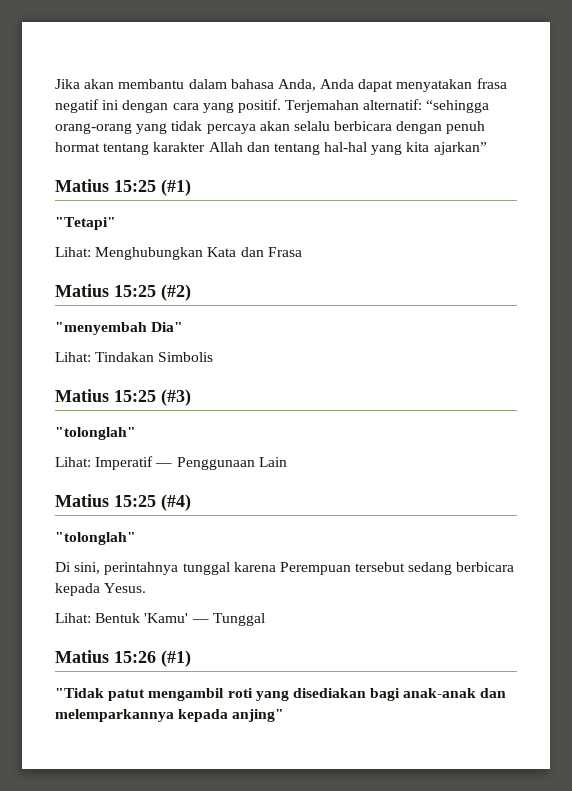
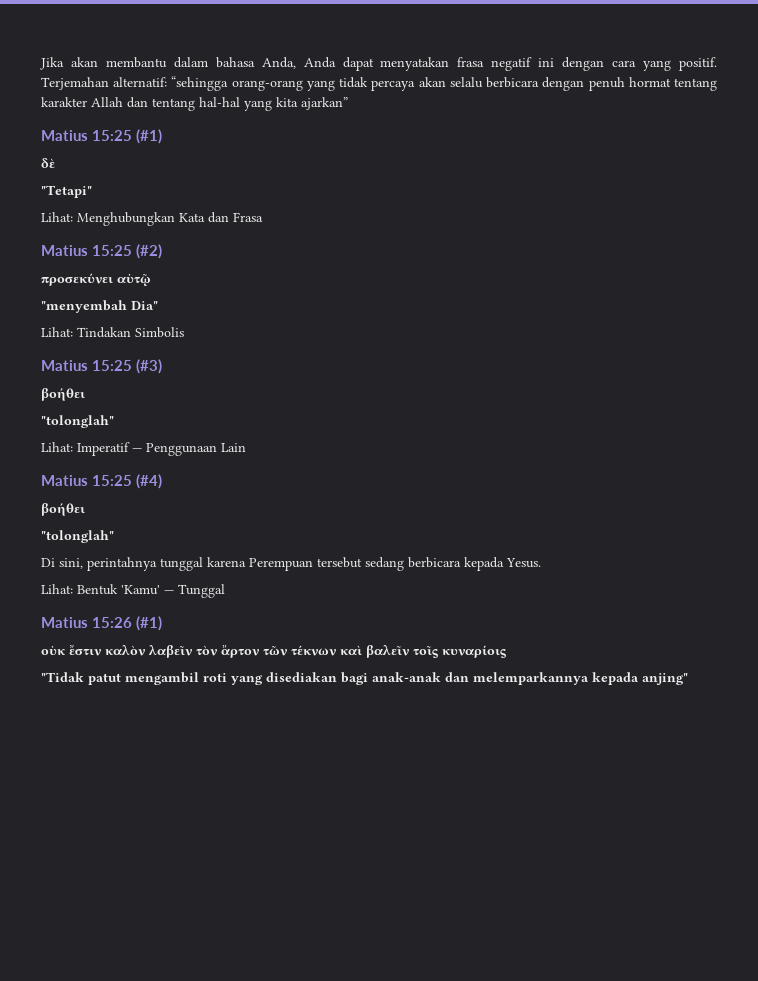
(191, 187) none -> [41,158,55,168] // δὲ
(191, 292) none -> [41,273,151,286] // προσεκύνει αὐτῷ
(191, 397) none -> [41,388,85,401] // βοήθει
(191, 502) none -> [41,503,85,516] // βοήθει
(191, 658) none -> [41,644,506,658] // οὐκ ἔστιν καλὸν λαβεῖν τὸν ἄρτον τῶν τέκνων καὶ βαλεῖν τοῖς κυναρίοις

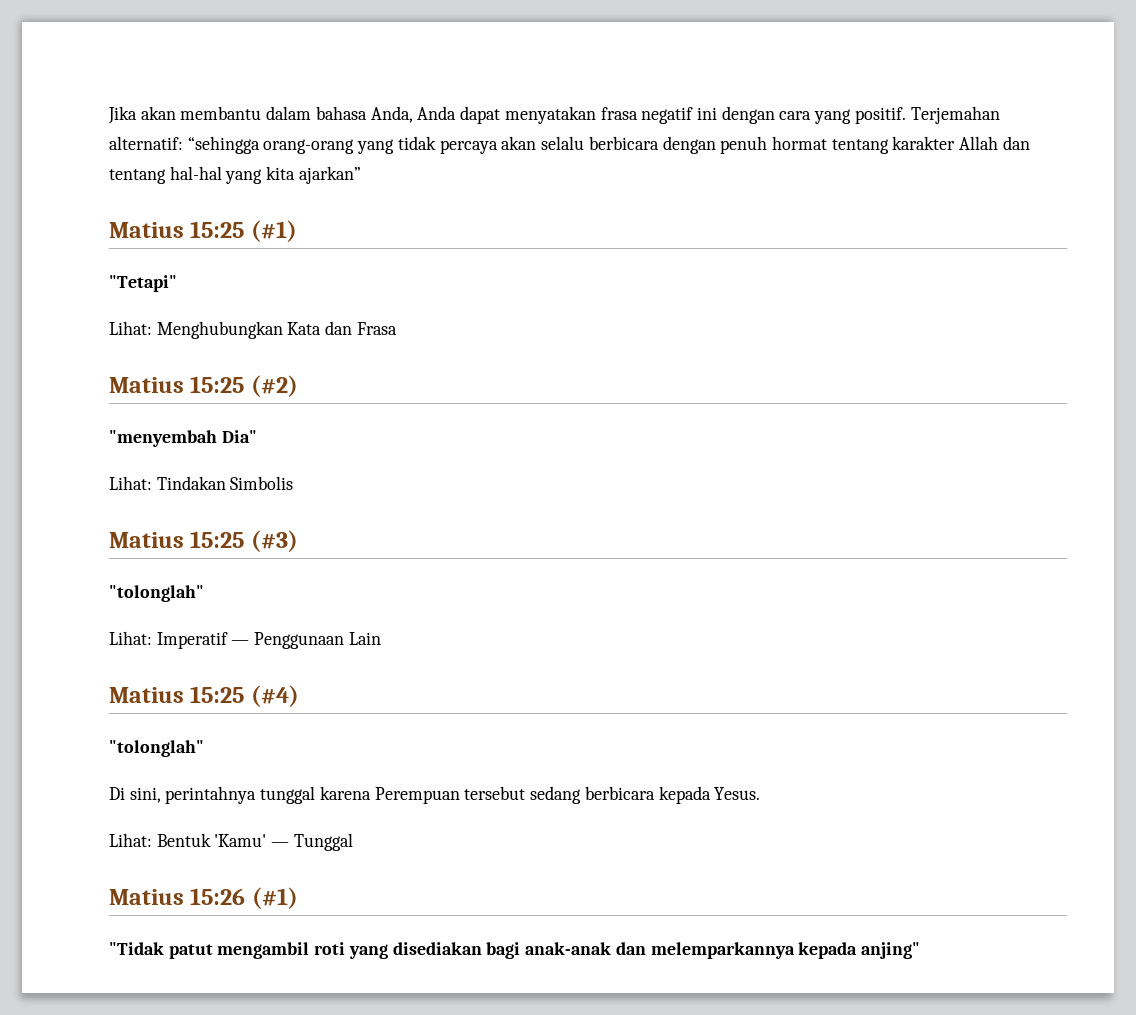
[41,158,55,168] // δὲ -> (297, 231) none
[41,273,151,286] // προσεκύνει αὐτῷ -> (298, 386) none
[41,388,85,401] // βοήθει -> (298, 541) none
[41,503,85,516] // βοήθει -> (299, 696) none
[41,644,506,658] // οὐκ ἔστιν καλὸν λαβεῖν τὸν ἄρτον τῶν τέκνων καὶ βαλεῖν τοῖς κυναρίοις -> (298, 898) none

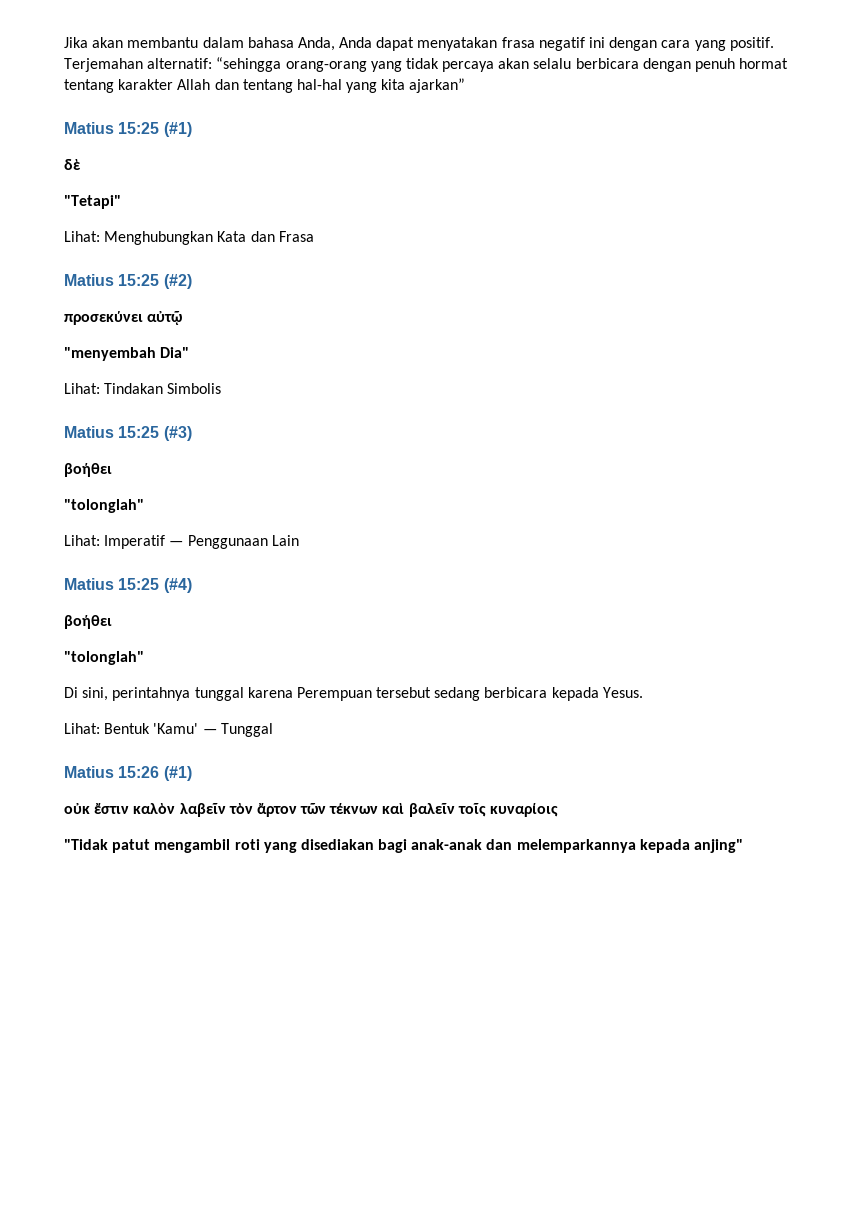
(297, 231) none -> [64,159,81,170] // δὲ
(298, 386) none -> [64,311,183,325] // προσεκύνει αὐτῷ
(298, 541) none -> [64,463,112,477] // βοήθει
(299, 696) none -> [64,615,112,629] // βοήθει
(298, 898) none -> [64,803,559,817] // οὐκ ἔστιν καλὸν λαβεῖν τὸν ἄρτον τῶν τέκνων καὶ βαλεῖν τοῖς κυναρίοις

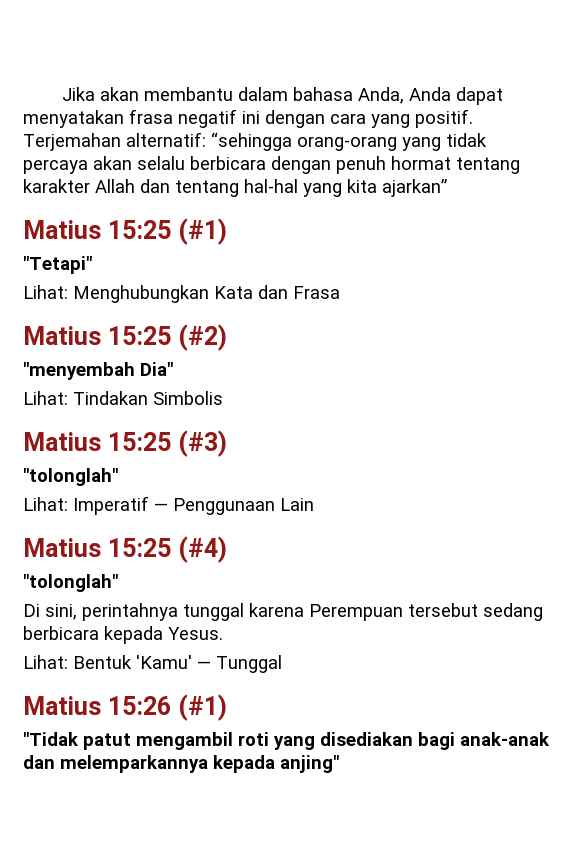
[64,159,81,170] // δὲ -> (227, 231) none
[64,311,183,325] // προσεκύνει αὐτῷ -> (227, 337) none
[64,463,112,477] // βοήθει -> (227, 443) none
[64,615,112,629] // βοήθει -> (227, 549) none
[64,803,559,817] // οὐκ ἔστιν καλὸν λαβεῖν τὸν ἄρτον τῶν τέκνων καὶ βαλεῖν τοῖς κυναρίοις -> (227, 707) none

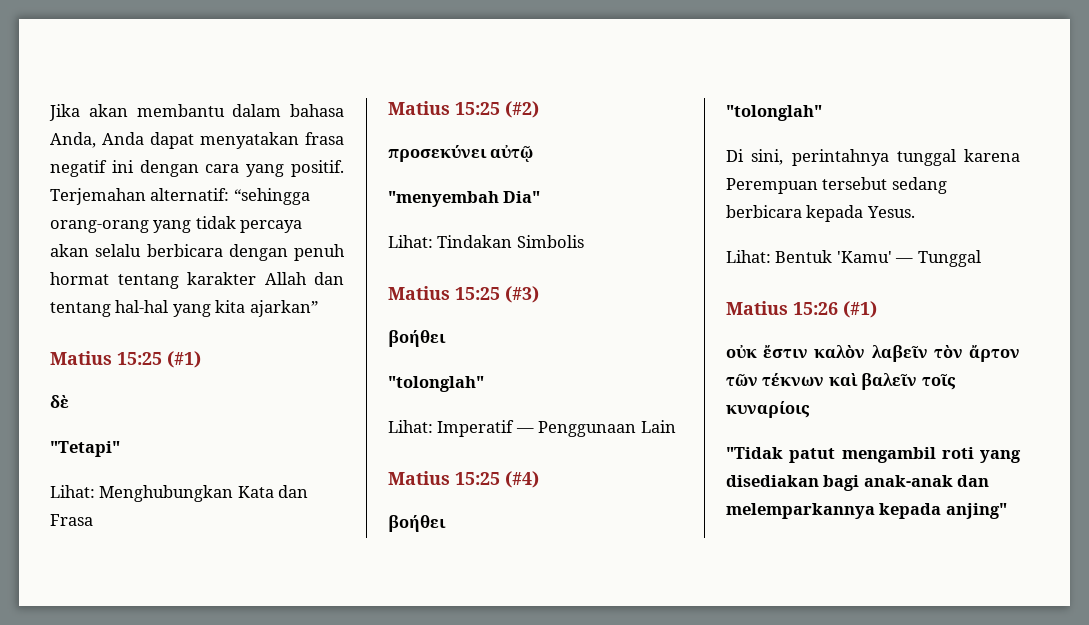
(227, 231) none -> [50,395,69,408] // δὲ
(227, 337) none -> [388,145,534,162] // προσεκύνει αὐτῷ
(227, 443) none -> [388,330,446,347] // βοήθει
(227, 549) none -> [388,515,446,532] // βοήθει
(227, 707) none -> [726,345,1020,362] [726,373,956,390] [726,401,810,418] // οὐκ ἔστιν καλὸν λαβεῖν τὸν ἄρτον τῶν τέκνων καὶ βαλεῖν τοῖς κυναρίοις

